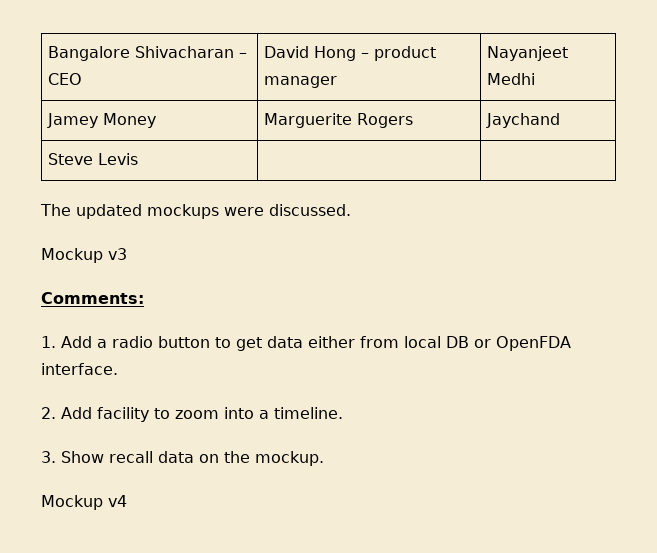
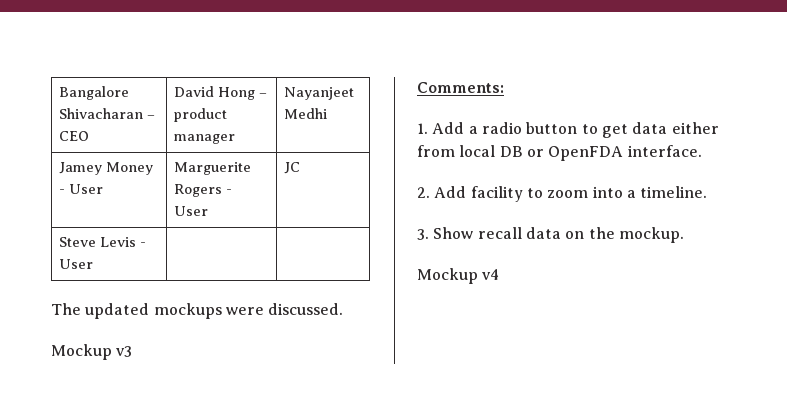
(156, 120) none -> [59,184,104,194] - User
[485,113,560,128] | Jaychand -> [226,189,233,194] [174,206,209,216] [284,162,301,174] - User | JC
(138, 159) none -> [140,242,147,247] [59,259,94,269] - User

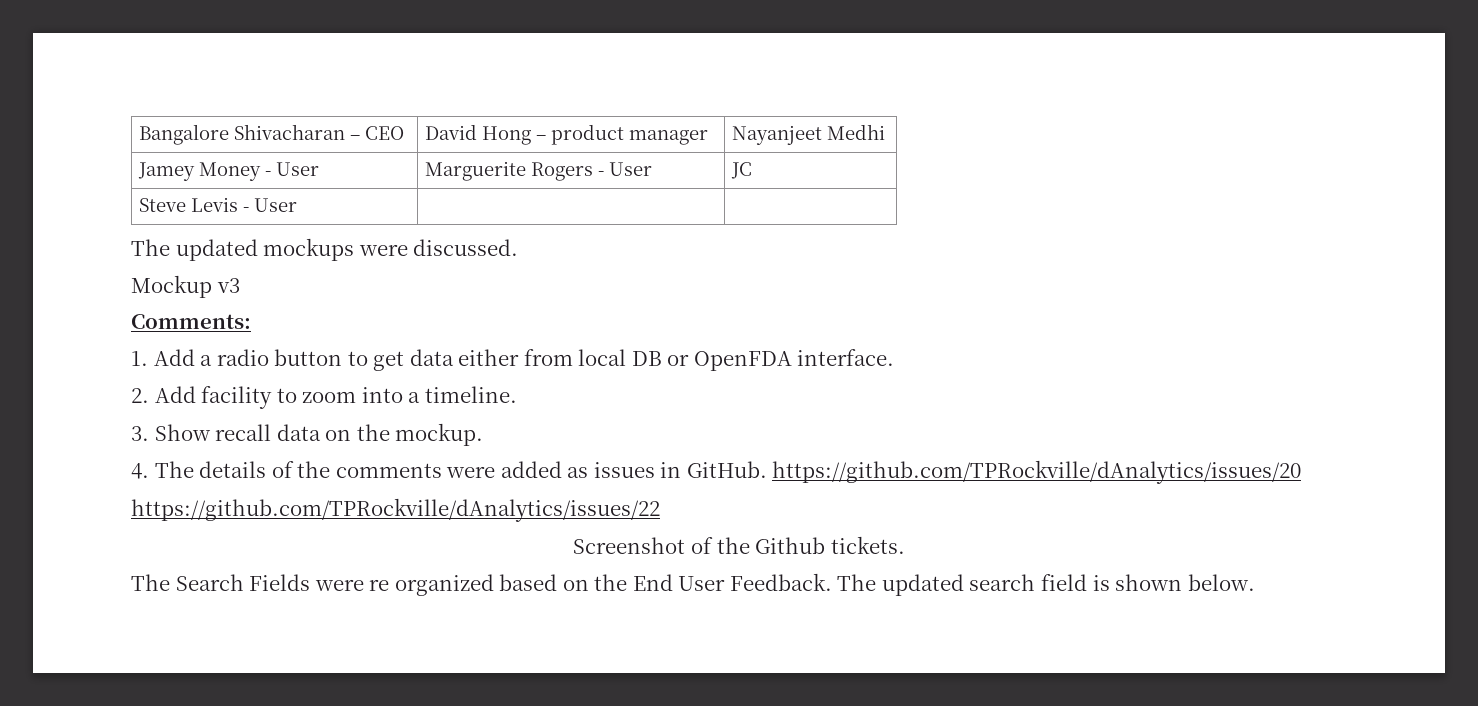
[417,268,500,284] Mockup v4 -> [131,460,1302,484] [131,498,660,522] [573,536,905,554] [131,573,1255,596] 4. The details of the comments were added as issues in GitHub. https://github.com/TPRockville/dAnalytics/issues/20 // https://github.com/TPRockville/dAnalytics/issues/22 // Screenshot of the Github tickets. // The Search Fields were re organized based on the End User Feedback. The updated search field is shown below.

